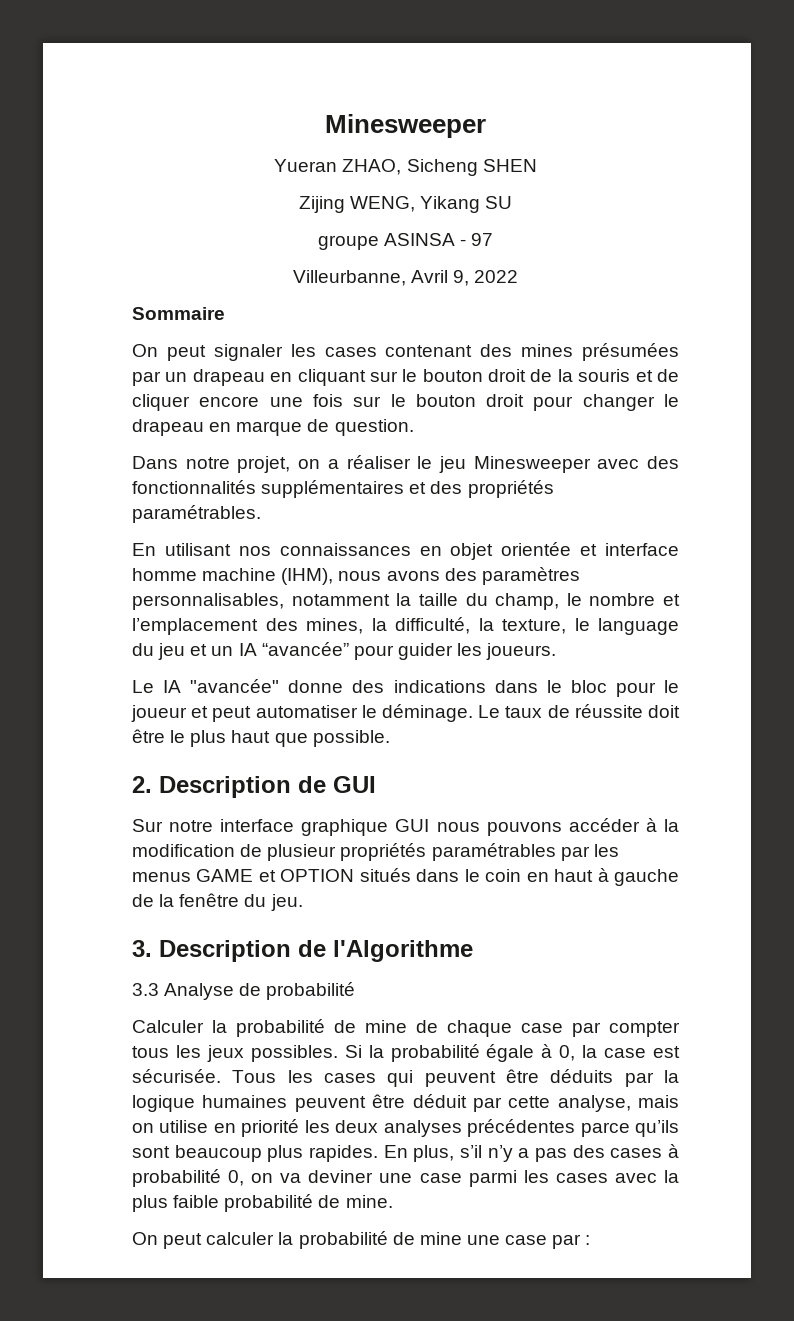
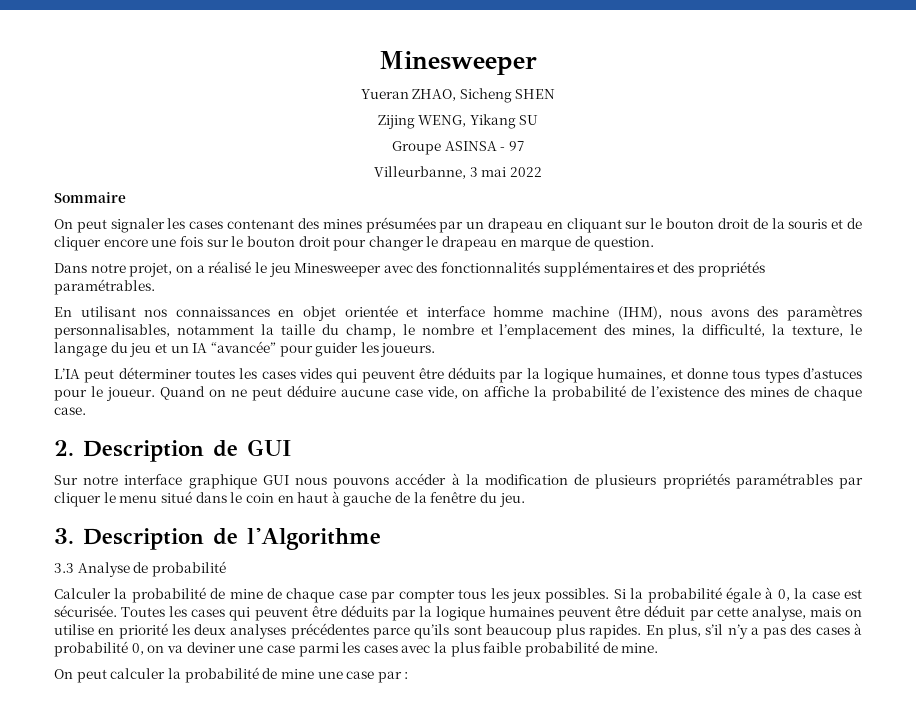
[317,235,379,250] groupe -> [392,141,442,155] Groupe
[410,270,470,286] Avril 9, -> [469,167,507,177] 3 mai
[346,455,411,469] réaliser -> [208,261,252,273] réalisé
[598,618,679,635] language -> [54,342,107,357] langage
[132,679,680,697] [131,704,680,722] [132,729,390,747] Le IA "avancée" donne des indications dans le bloc pour le joueur et peut automatiser le déminage. Le taux de réussite doit être le plus haut que possible. -> [54,367,862,383] [54,385,863,401] [54,407,86,415] L’IA peut déterminer toutes les cases vides qui peuvent être déduits par la logique humaines, et donne tous types d’astuces pour le joueur. Quand on ne peut déduire aucune case vide, on affiche la probabilité de l’existence des mines de chaque case.
[267,844,337,861] plusieur -> [595,474,657,489] plusieurs
[593,844,619,857] [132,868,411,882] les menus GAME et OPTION situés -> [54,491,192,507] cliquer le menu situé
[232,1070,277,1083] Tous -> [121,607,166,617] Toutes

